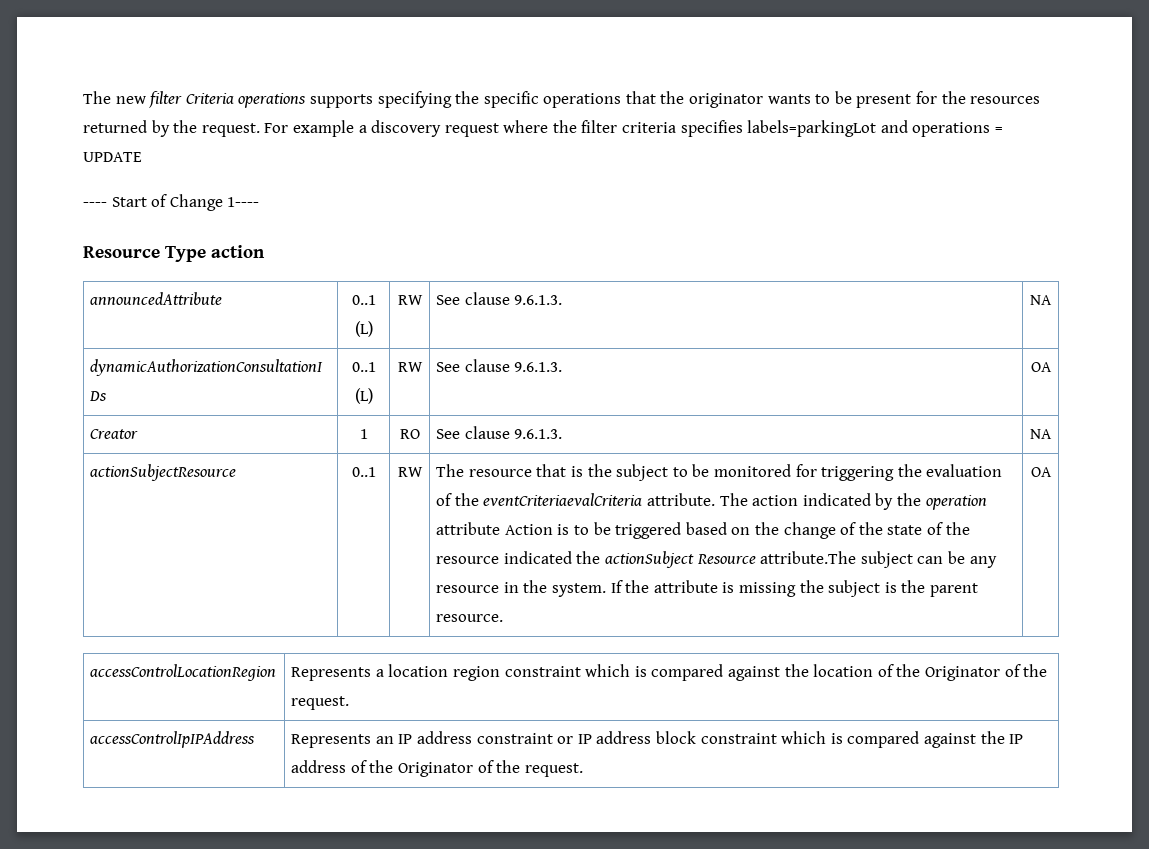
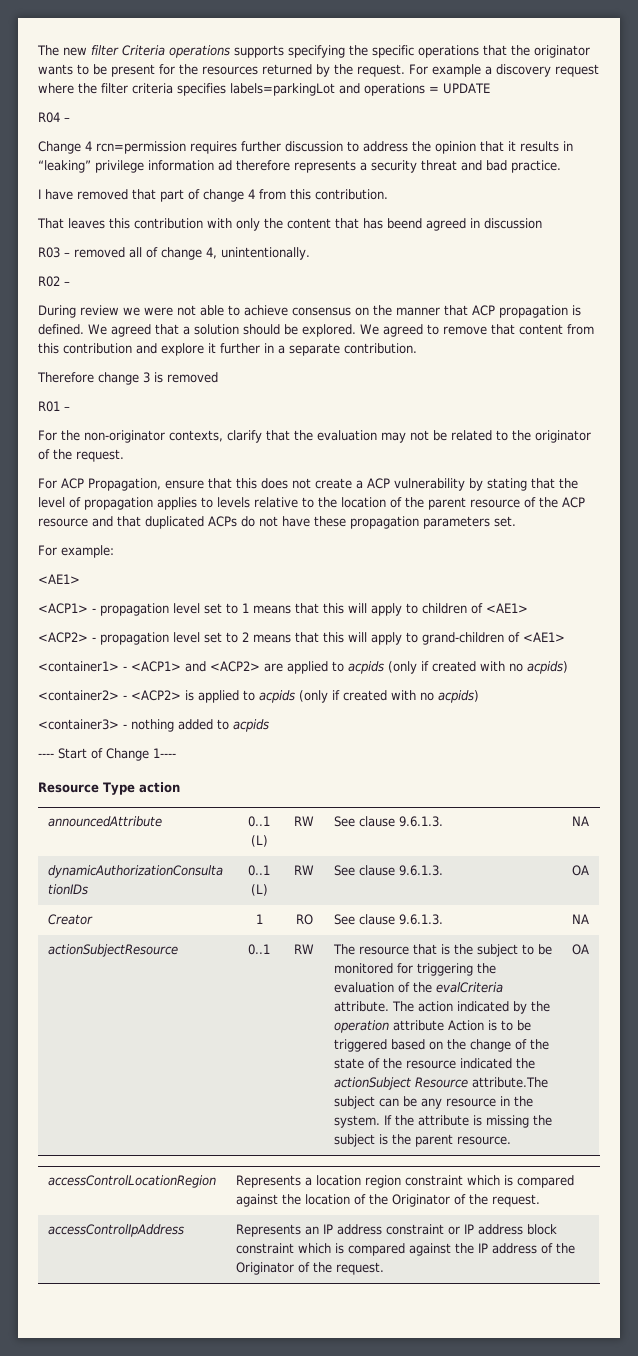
(142, 157) none -> [38,112,70,123] [38,141,573,154] [38,160,561,173] [38,189,388,202] [37,218,542,231] [38,247,310,260] [38,276,70,287] [38,305,581,318] [38,324,594,337] [38,343,417,356] [37,372,218,385] [38,401,70,412] [38,430,591,443] [38,449,124,462] [38,478,578,491] [38,497,585,510] [38,516,516,529] [38,545,114,558] [38,574,80,584] [38,603,528,616] [38,632,565,645] [38,661,568,674] [38,690,479,703] [38,719,269,732] // R04 – // Change 4 rcn=permission requires further discussion to address the opinion that it results in “leaking” privilege information ad therefore represents a security threat and bad practice. // I have removed that part of change 4 from this contribution. // That leaves this contribution with only the content that has beend agreed in discussion // R03 – removed all of change 4, unintentionally. // R02 – // During review we were not able to achieve consensus on the manner that ACP propagation is defined. We agreed that a solution should be explored. We agreed to remove that content from this contribution and explore it further in a separate contribution. // Therefore change 3 is removed // R01 – // For the non-originator contexts, clarify that the evaluation may not be related to the originator of the request. // For ACP Propagation, ensure that this does not create a ACP vulnerability by stating that the level of propagation applies to levels relative to the location of the parent resource of the ACP resource and that duplicated ACPs do not have these propagation parameters set. // For example: // <AE1> // <ACP1> - propagation level set to 1 means that this will apply to children of <AE1> // <ACP2> - propagation level set to 2 means that this will apply to grand-children of <AE1> // <container1> - <ACP1> and <ACP2> are applied to acpids (only if created with no acpids) // <container2> - <ACP2> is applied to acpids (only if created with no acpids) // <container3> - nothing added to acpids
[483,493,643,506] eventCriteriaevalCriteria -> [435,982,503,993] evalCriteria
[90,731,256,748] accessControlIpIPAddress -> [47,1224,184,1237] accessControlIpAddress

